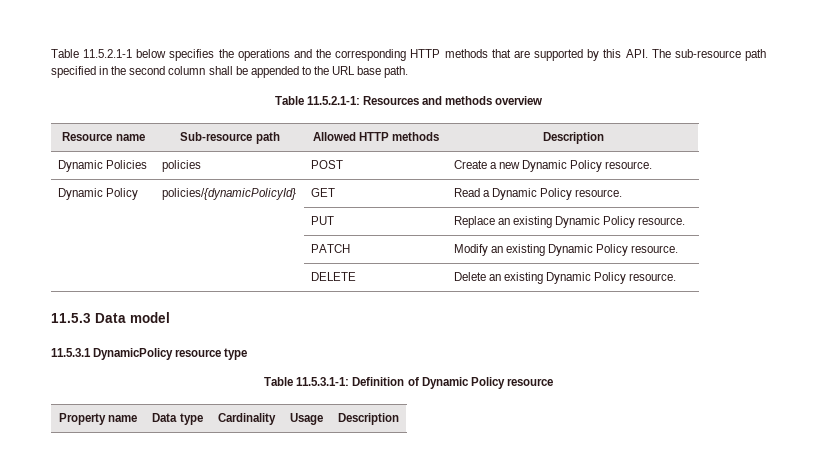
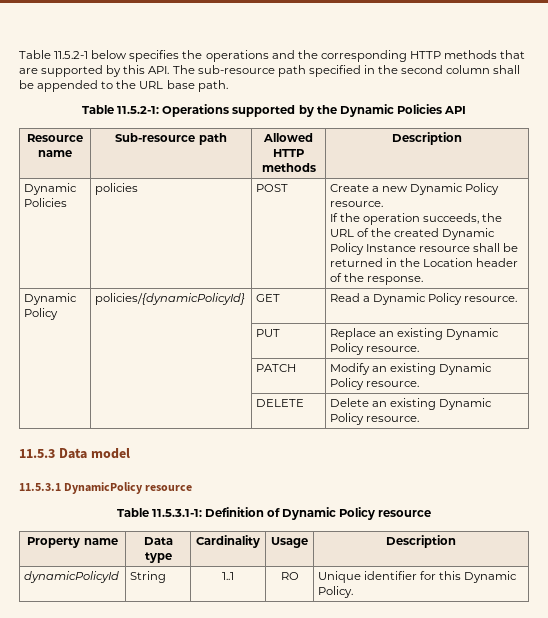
[51,49,133,58] Table 11.5.2.1-1 -> [19,50,89,59] Table 11.5.2-1
[306,96,543,105] 11.5.2.1-1: Resources and methods overview -> [117,104,466,117] 11.5.2-1: Operations supported by the Dynamic Policies API
(653, 165) none -> [330,213,503,225] [330,228,496,240] [330,243,519,255] [330,258,519,267] [330,273,424,285] // If the operation succeeds, the URL of the created Dynamic Policy Instance resource shall be returned in the Location header of the response.
[224,348,248,360] type -> (193, 488) none
(399, 419) none -> [24,571,120,583] [130,571,167,583] [222,572,234,580] [280,572,299,580] [318,571,518,583] [318,586,354,598] // dynamicPolicyId | String | 1..1 | RO | Unique identifier for this Dynamic Policy.

